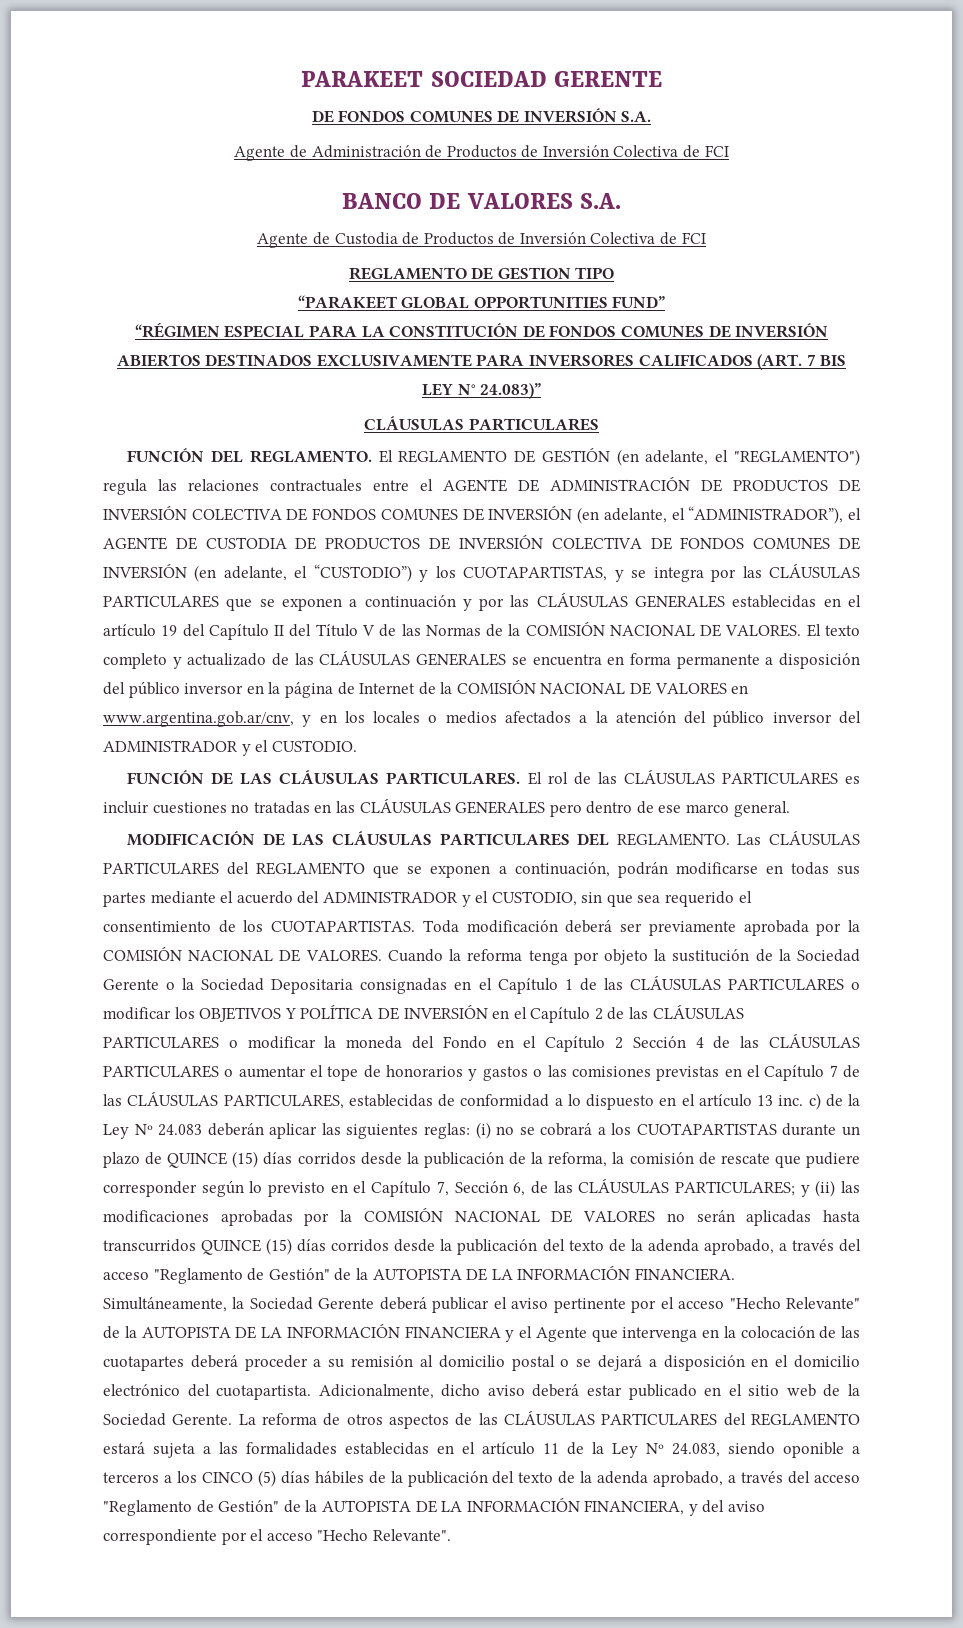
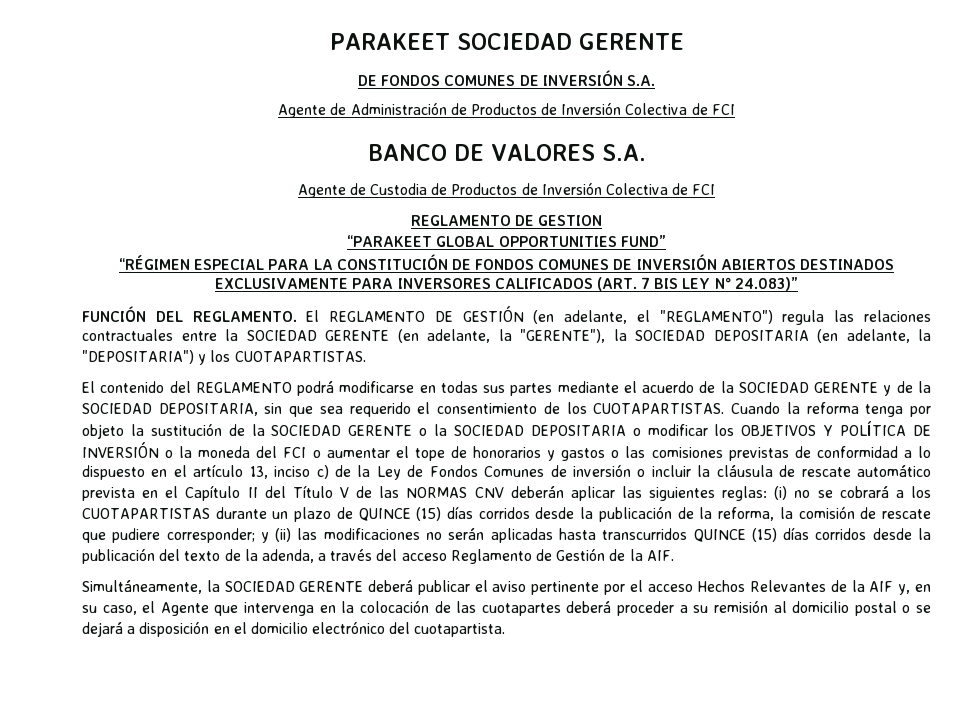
[575,267,615,279] TIPO -> (603, 220) none
[364,416,599,431] // CLÁUSULAS PARTICULARES -> (798, 284) none
[420,476,860,492] [103,505,862,524] [103,534,861,550] [103,563,860,582] [103,592,861,611] [103,621,861,640] [103,650,860,669] [103,679,749,698] [103,710,862,727] [103,740,357,756] [127,769,860,785] [103,798,790,817] [127,830,860,846] [103,862,668,878] el AGENTE DE ADMINISTRACIÓN DE PRODUCTOS DE INVERSIÓN COLECTIVA DE FONDOS COMUNES DE INVERSIÓN (en adelante, el “ADMINISTRADOR”), el AGENTE DE CUSTODIA DE PRODUCTOS DE INVERSIÓN COLECTIVA DE FONDOS COMUNES DE INVERSIÓN (en adelante, el “CUSTODIO”) y los CUOTAPARTISTAS, y se integra por las CLÁUSULAS PARTICULARES que se exponen a continuación y por las CLÁUSULAS GENERALES establecidas en el artículo 19 del Capítulo II del Título V de las Normas de la COMISIÓN NACIONAL DE VALORES. El texto completo y actualizado de las CLÁUSULAS GENERALES se encuentra en forma permanente a disposición del público inversor en la página de Internet de la COMISIÓN NACIONAL DE VALORES en www.argentina.gob.ar/cnv, y en los locales o medios afectados a la atención del público inversor del ADMINISTRADOR y el CUSTODIO. // FUNCIÓN DE LAS CLÁUSULAS PARTICULARES. El rol de las CLÁUSULAS PARTICULARES es incluir cuestiones no tratadas en las CLÁUSULAS GENERALES pero dentro de ese marco general. // MODIFICACIÓN DE LAS CLÁUSULAS PARTICULARES DEL REGLAMENTO. Las CLÁUSULAS PARTICULARES del REGLAMENTO que se exponen a continuación, podrán -> [225,329,931,343] [82,350,366,365] [82,381,335,396] la SOCIEDAD GERENTE (en adelante, la "GERENTE"), la SOCIEDAD DEPOSITARIA (en adelante, la "DEPOSITARIA") y los CUOTAPARTISTAS. // El contenido del REGLAMENTO podrá
[297,891,577,907] del ADMINISTRADOR y el CUSTODIO, -> [699,381,932,396] [82,403,258,416] de la SOCIEDAD GERENTE y de la SOCIEDAD DEPOSITARIA,
[422,920,861,936] [103,946,382,962] Toda modificación deberá ser previamente aprobada por la COMISIÓN NACIONAL DE VALORES. -> (725, 408) none
[796,949,860,962] [103,975,844,994] Sociedad Gerente o la Sociedad Depositaria consignadas en el Capítulo 1 de las CLÁUSULAS PARTICULARES -> [271,424,626,436] SOCIEDAD GERENTE o la SOCIEDAD DEPOSITARIA
[492,1004,744,1023] [103,1033,860,1052] [103,1065,219,1078] en el Capítulo 2 de las CLÁUSULAS PARTICULARES o modificar la moneda del Fondo en el Capítulo 2 Sección 4 de las CLÁUSULAS PARTICULARES -> [165,446,307,458] o la moneda del FCI
[724,1065,861,1081] [103,1091,433,1109] en el Capítulo 7 de las CLÁUSULAS PARTICULARES, establecidas -> (789, 454) none
[757,1095,804,1106] 13 inc. -> [249,466,311,479] 13, inciso
[134,1124,203,1136] Nº 24.083 -> [407,464,932,477] [82,485,504,501] de Fondos Comunes de inversión o incluir la cláusula de rescate automático prevista en el Capítulo II del Título V de las NORMAS CNV
[103,1178,860,1197] [103,1207,656,1226] corresponder según lo previsto en el Capítulo 7, Sección 6, de las CLÁUSULAS PARTICULARES; y (ii) las modificaciones aprobadas por la COMISIÓN NACIONAL DE VALORES -> [166,528,420,543] corresponder; y (ii) las modificaciones
[647,1239,861,1255] [103,1265,735,1284] [103,1297,375,1312] adenda aprobado, a través del acceso "Reglamento de Gestión" de la AUTOPISTA DE LA INFORMACIÓN FINANCIERA. Simultáneamente, la Sociedad Gerente -> [261,548,674,564] [82,580,364,594] adenda, a través del acceso Reglamento de Gestión de la AIF. // Simultáneamente, la SOCIEDAD GERENTE
[729,1297,860,1309] [103,1323,515,1342] "Hecho Relevante" de la AUTOPISTA DE LA INFORMACIÓN FINANCIERA y -> [697,580,932,595] [82,605,137,615] Hechos Relevantes de la AIF y, en su caso,
[318,1384,860,1400] [103,1410,860,1429] [103,1442,860,1458] [103,1470,860,1487] [103,1497,766,1516] [103,1529,451,1545] Adicionalmente, dicho aviso deberá estar publicado en el sitio web de la Sociedad Gerente. La reforma de otros aspectos de las CLÁUSULAS PARTICULARES del REGLAMENTO estará sujeta a las formalidades establecidas en el artículo 11 de la Ley Nº 24.083, siendo oponible a terceros a los CINCO (5) días hábiles de la publicación del texto de la adenda aprobado, a través del acceso "Reglamento de Gestión" de la AUTOPISTA DE LA INFORMACIÓN FINANCIERA, y del aviso correspondiente por el acceso "Hecho Relevante". -> (506, 630) none

